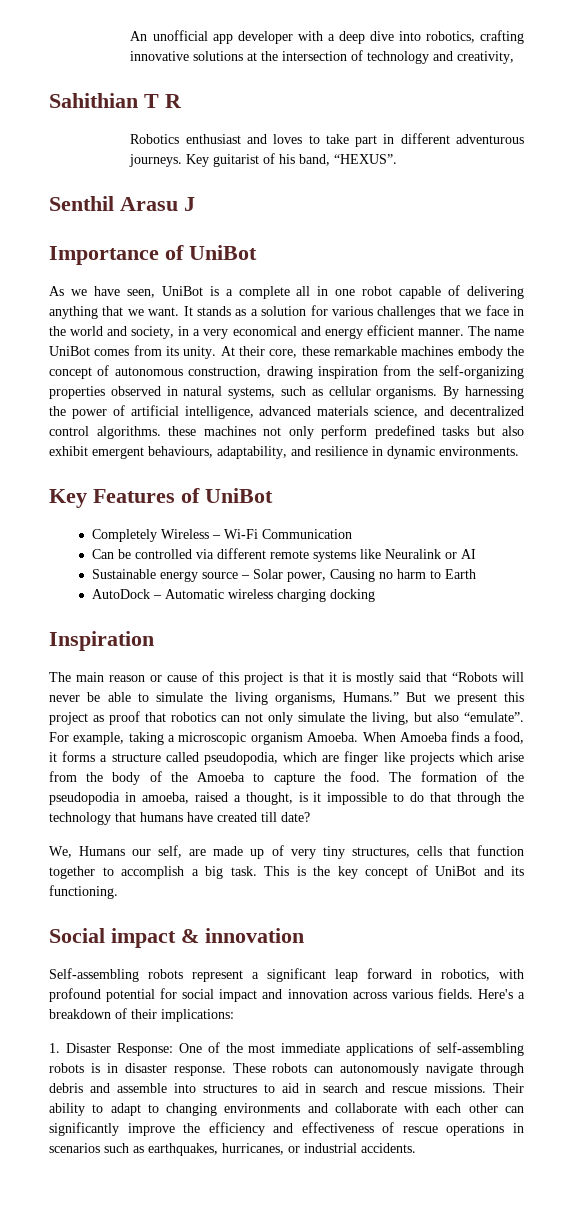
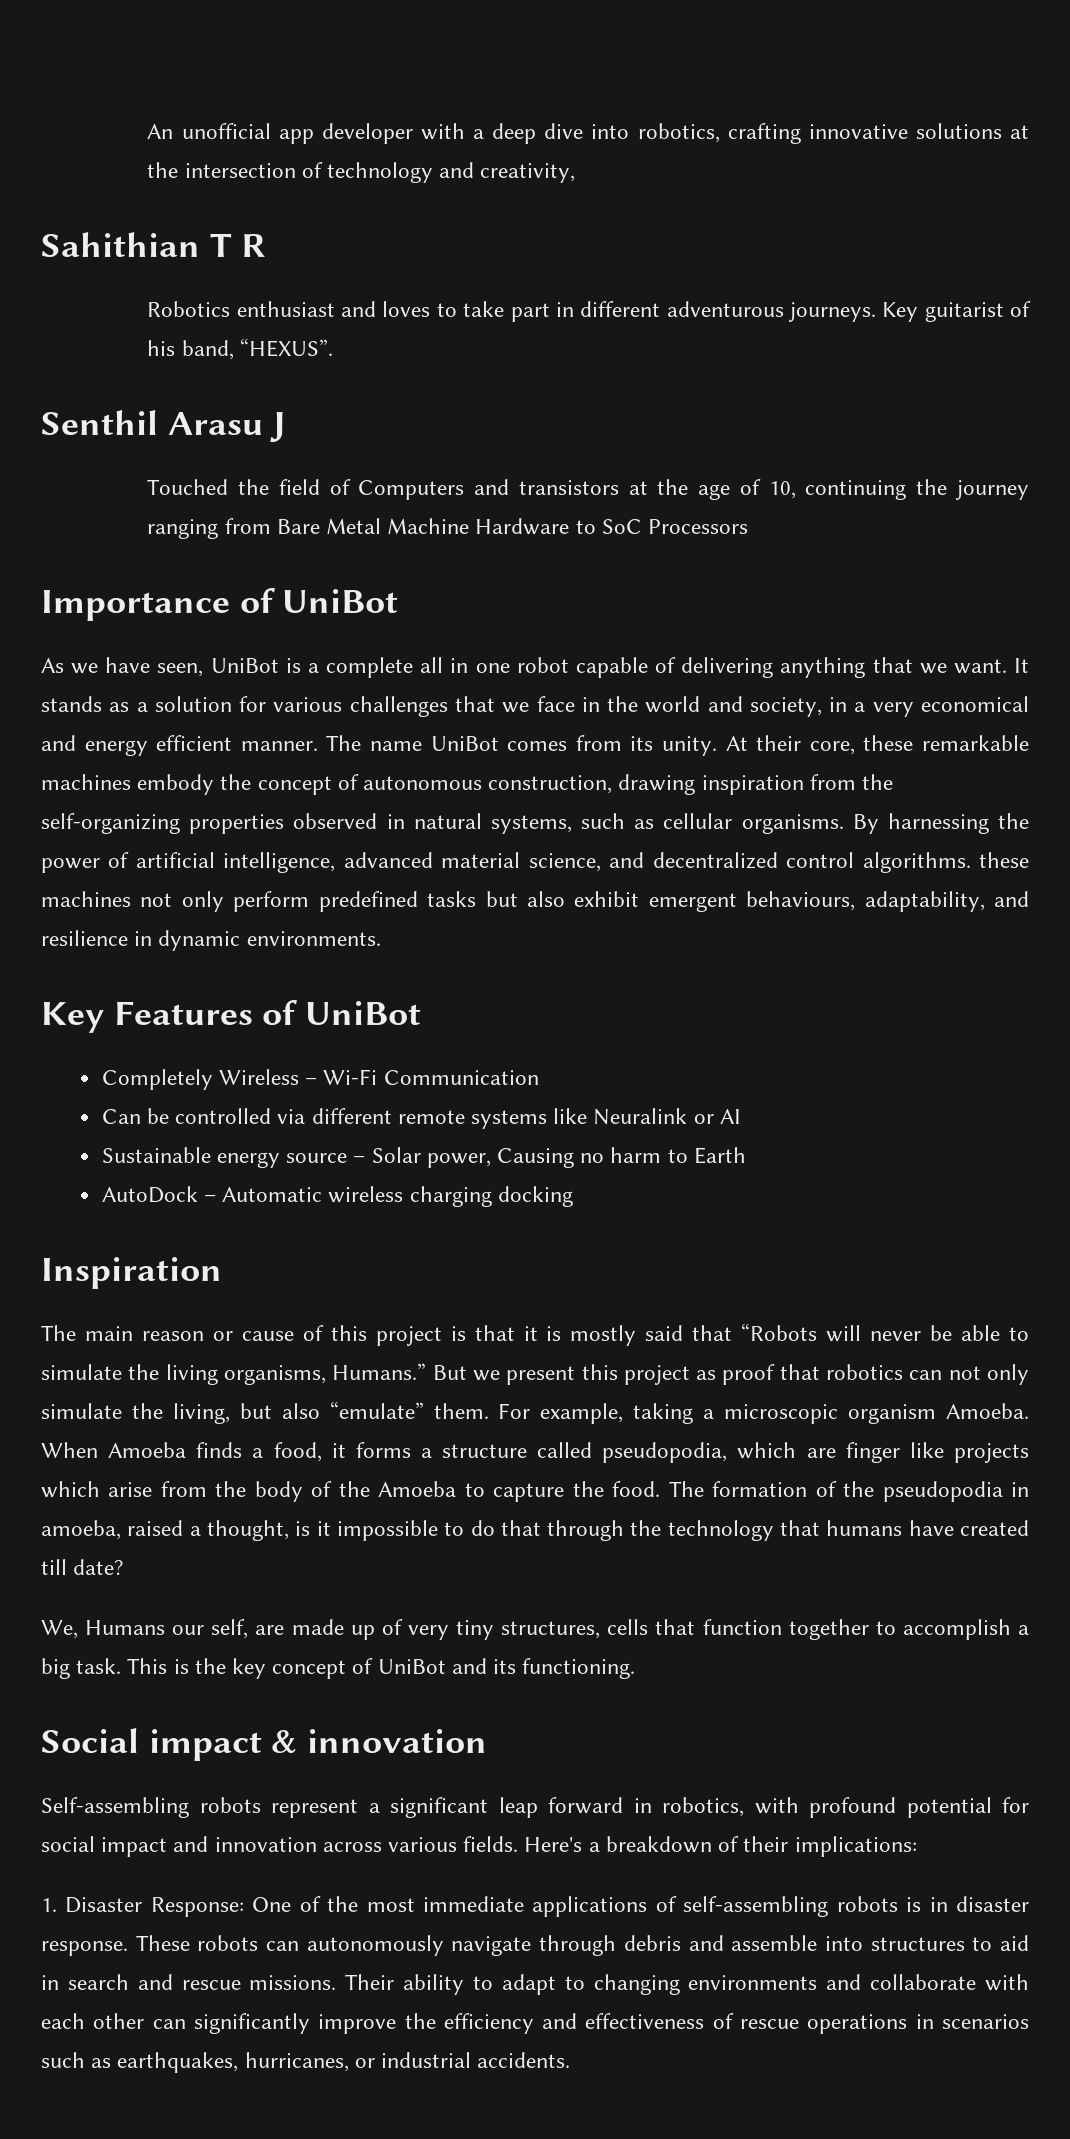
(195, 204) none -> [147,479,1029,500] [147,518,749,539] // Touched the field of Computers and transistors at the age of 10, continuing the journey ranging from Bare Metal Machine Hardware to SoC Processors
[317,406,369,416] materials -> [441,852,521,868] material
[464,712,524,722] “emulate”. -> [329,1401,489,1419] “emulate” them.

